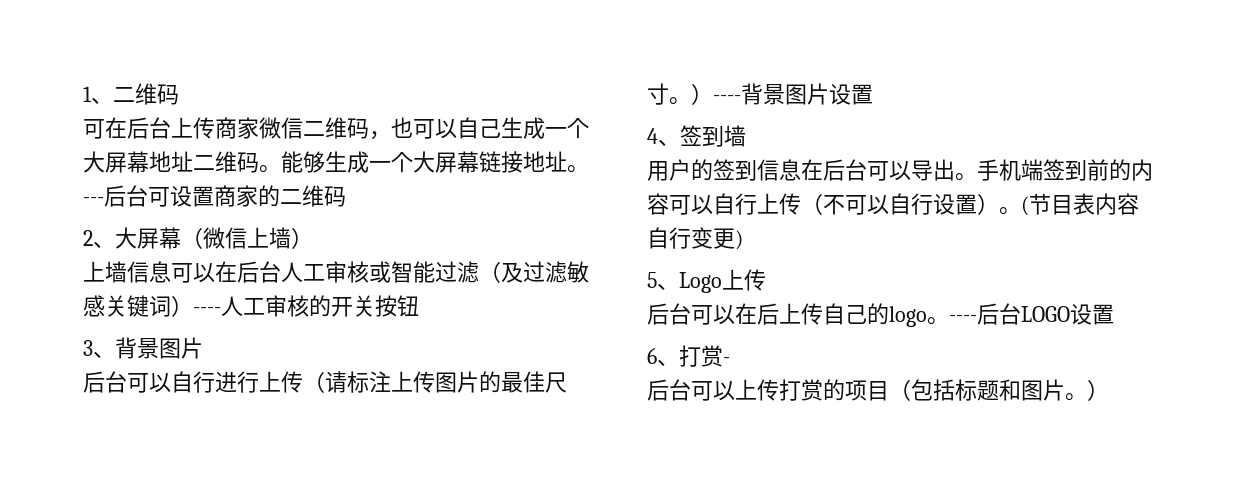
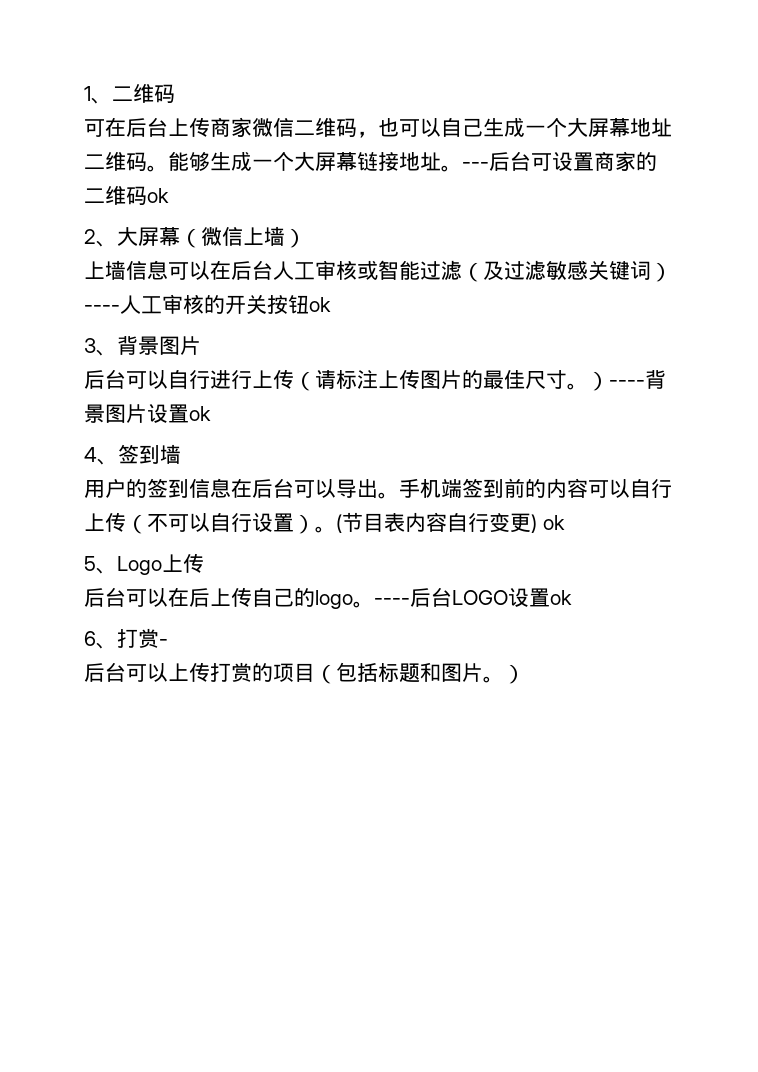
(346, 196) none -> [147,188,169,203] ok
(419, 306) none -> [309,297,331,312] ok
(873, 94) none -> [189,406,211,421] ok
(743, 240) none -> [542,515,565,530] ok
(1114, 314) none -> [550,590,572,605] ok

